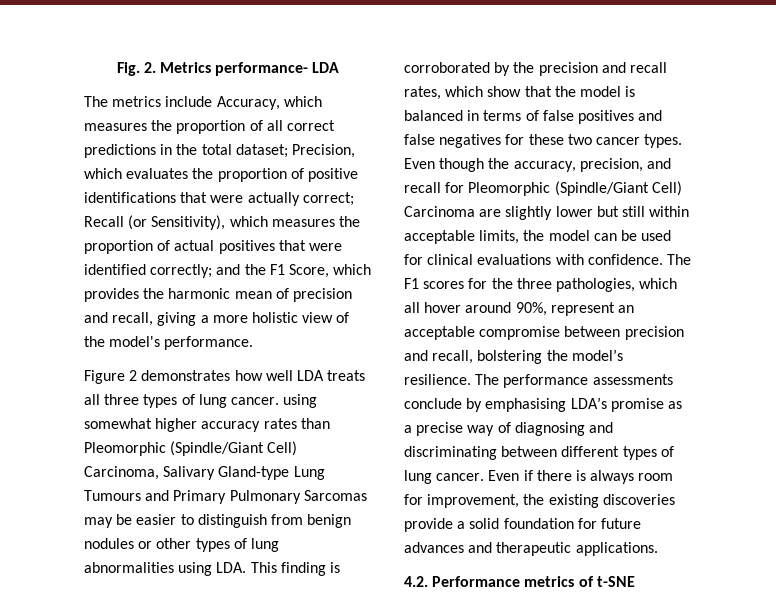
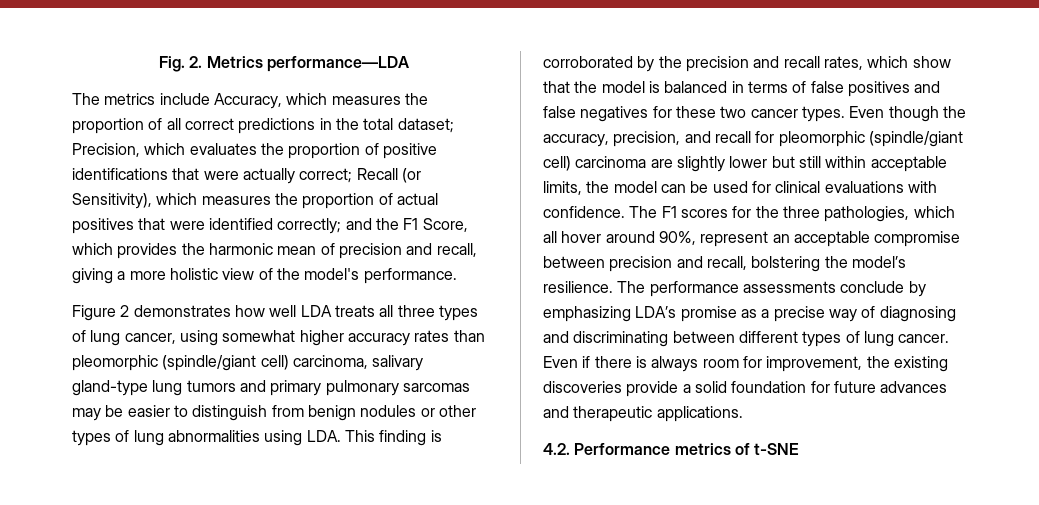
[215,62,340,76] performance- LDA -> [266,56,409,72] performance—LDA
[230,397,279,405] cancer. -> [124,333,176,344] cancer,
[84,441,298,456] [84,466,325,480] [84,490,367,504] Pleomorphic (Spindle/Giant Cell) Carcinoma, Salivary Gland-type Lung Tumours and Primary Pulmonary Sarcomas -> [72,355,424,371] [72,380,470,396] pleomorphic (spindle/giant cell) carcinoma, salivary gland-type lung tumors and primary pulmonary sarcomas
[468,181,682,196] [404,206,475,217] Pleomorphic (Spindle/Giant Cell) Carcinoma -> [778,131,963,147] [543,156,647,171] pleomorphic (spindle/giant cell) carcinoma
[485,398,567,412] emphasising -> [543,306,631,322] emphasizing

